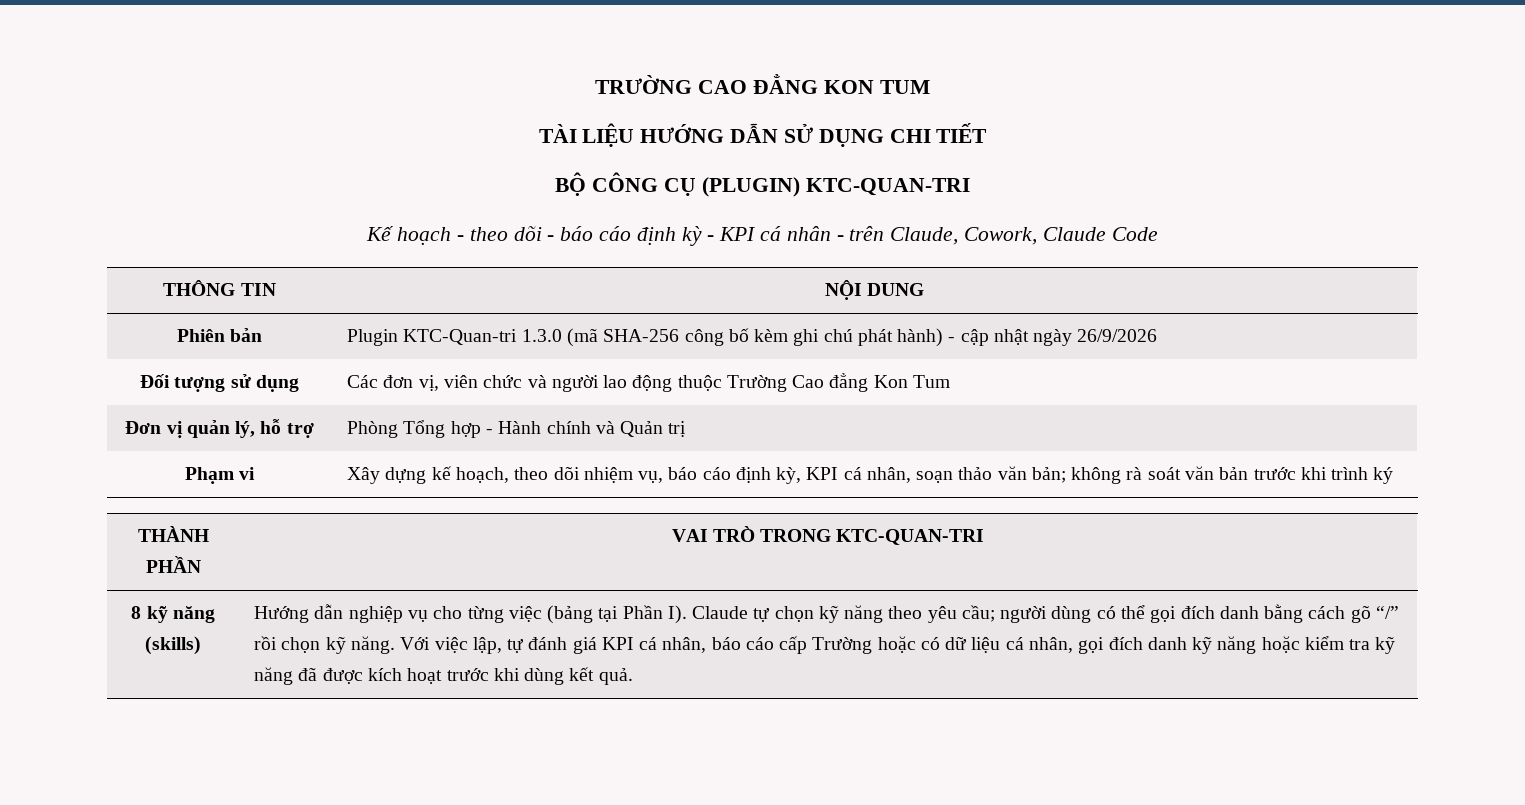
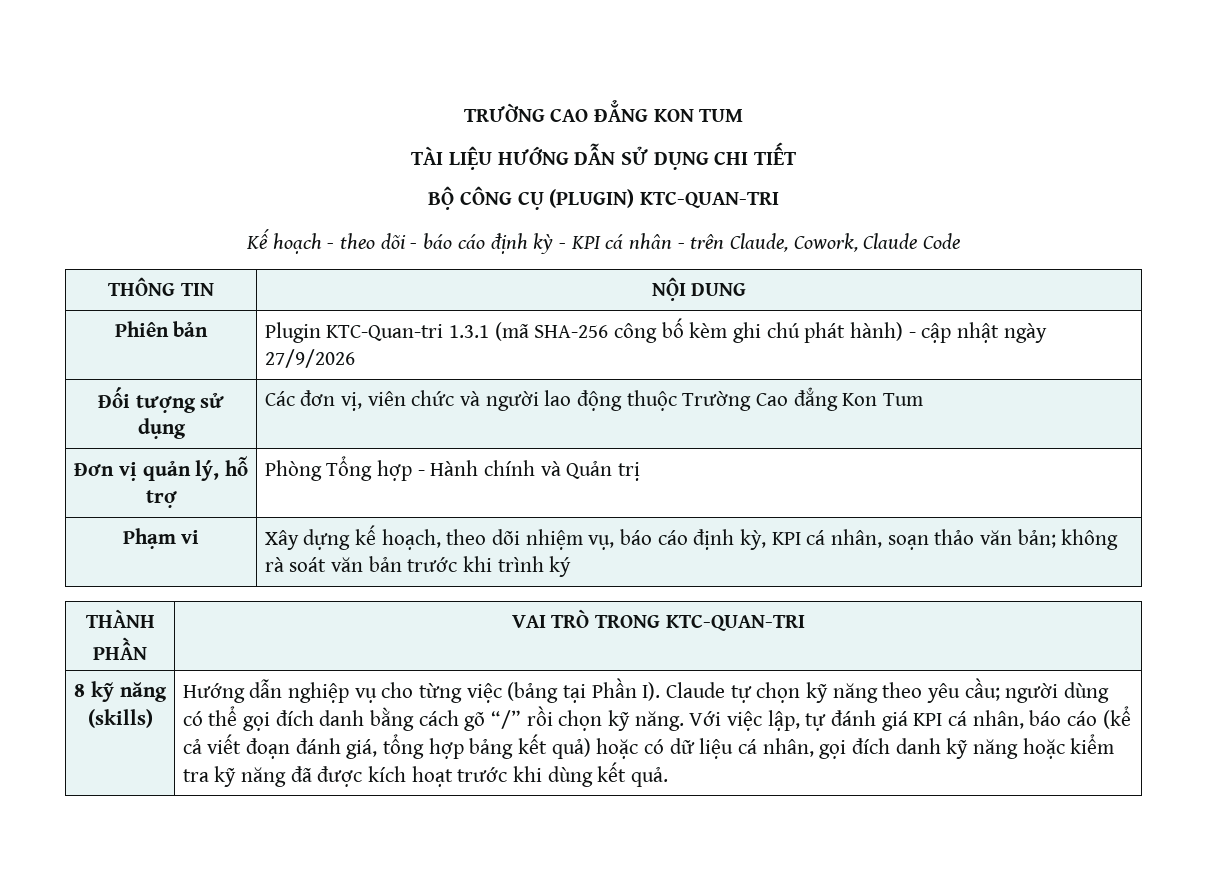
[521,329,562,342] 1.3.0 -> [448,325,489,338] 1.3.1
[1077,329,1158,342] 26/9/2026 -> [264,349,355,368] 27/9/2026
[779,636,873,654] cấp Trường -> [1102,706,1131,729] [182,734,591,759] (kể cả viết đoạn đánh giá, tổng hợp bảng kết quả)

